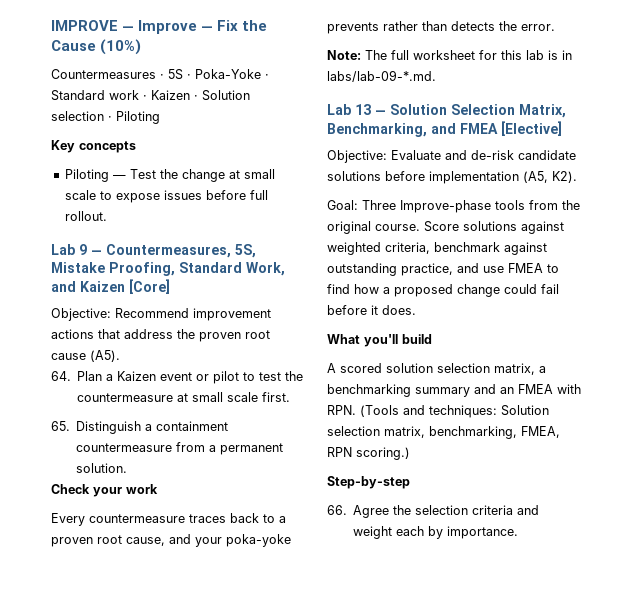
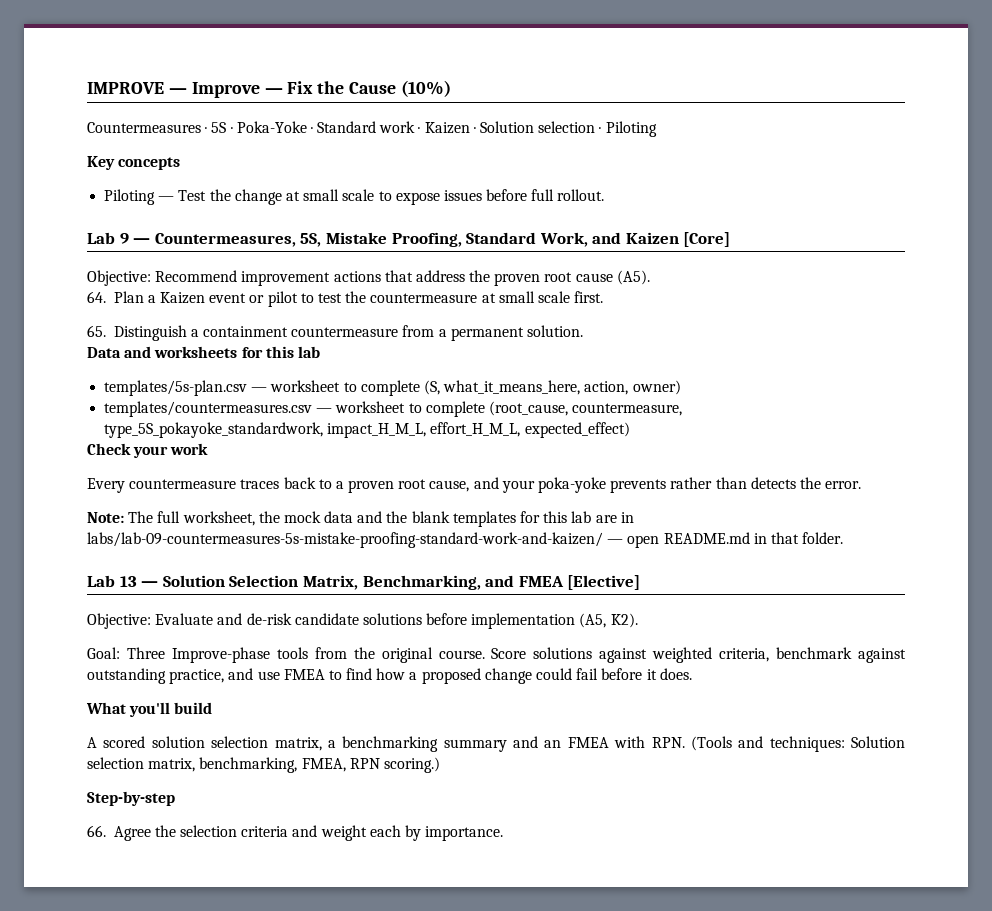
(128, 468) none -> [87,346,320,358] [104,380,681,396] [104,401,683,417] [104,422,630,438] // Data and worksheets for this lab // templates/5s-plan.csv — worksheet to complete (S, what_it_means_here, action, owner) // templates/countermeasures.csv — worksheet to complete (root_cause, countermeasure, type_5S_pokayoke_standardwork, impact_H_M_L, effort_H_M_L, expected_effect)
[413,50,572,60] [327,70,436,82] worksheet for this lab is in labs/lab-09-*.md. -> [182,511,634,527] [87,532,844,548] worksheet, the mock data and the blank templates for this lab are in labs/lab-09-countermeasures-5s-mistake-proofing-standard-work-and-kaizen/ — open README.md in that folder.

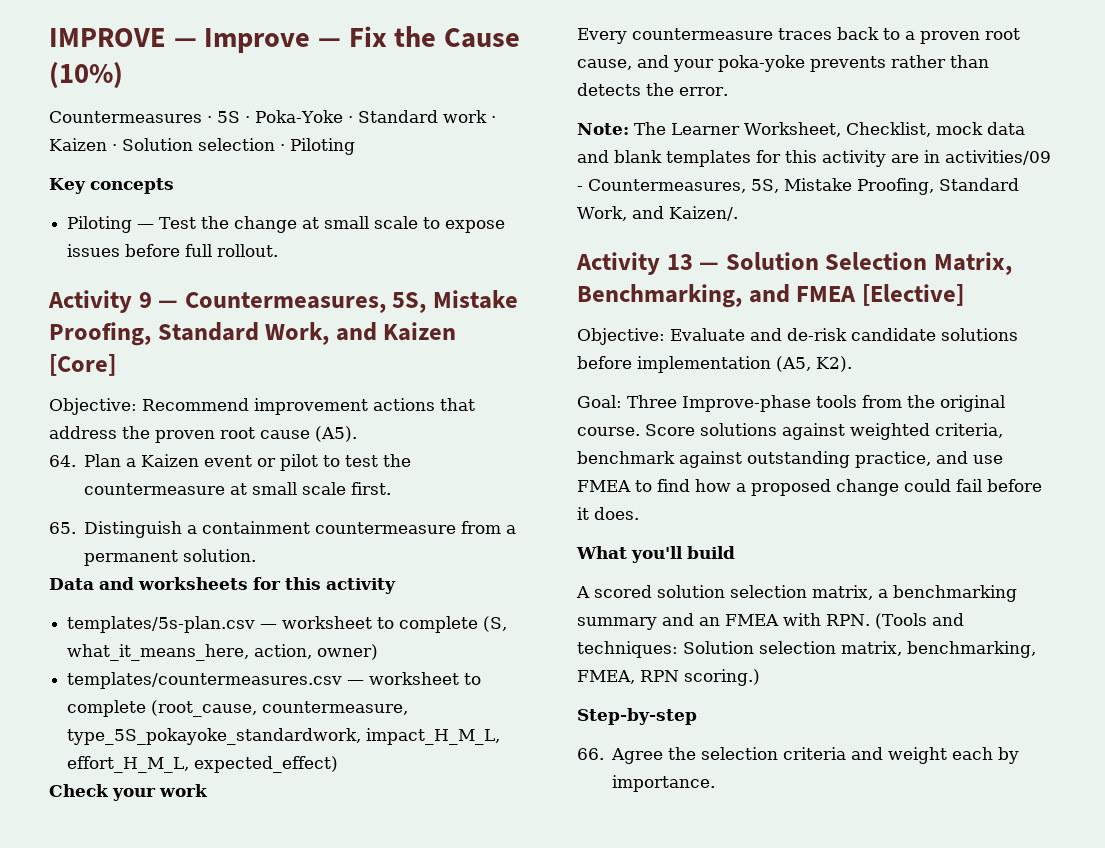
[87,232,115,244] Lab -> [48,290,132,313] Activity
[297,346,320,358] lab -> [326,578,396,594] activity
[157,511,280,526] full worksheet, the -> [671,122,931,137] Learner Worksheet, Checklist,
[386,511,408,523] the -> (609, 156) none
[571,511,592,523] lab -> [822,150,886,167] activity
[87,532,844,548] [87,575,115,587] labs/lab-09-countermeasures-5s-mistake-proofing-standard-work-and-kaizen/ — open README.md in that folder. // Lab -> [945,150,1051,165] [577,178,1019,195] [577,206,738,221] [576,252,660,275] activities/09 - Countermeasures, 5S, Mistake Proofing, Standard Work, and Kaizen/. // Activity

